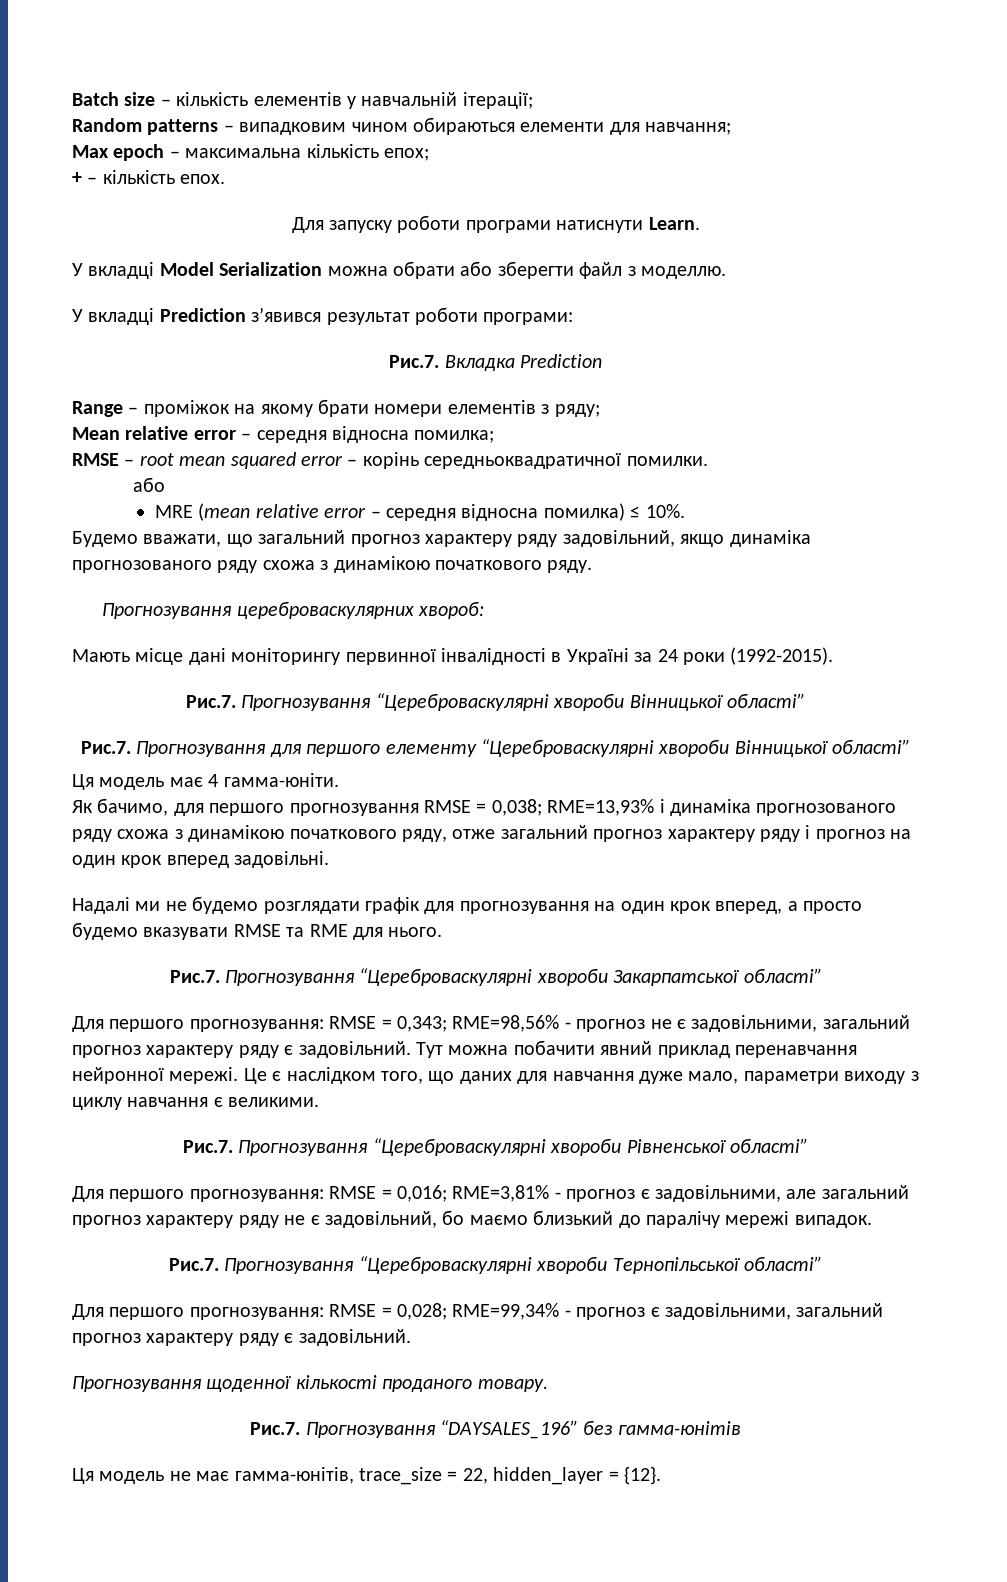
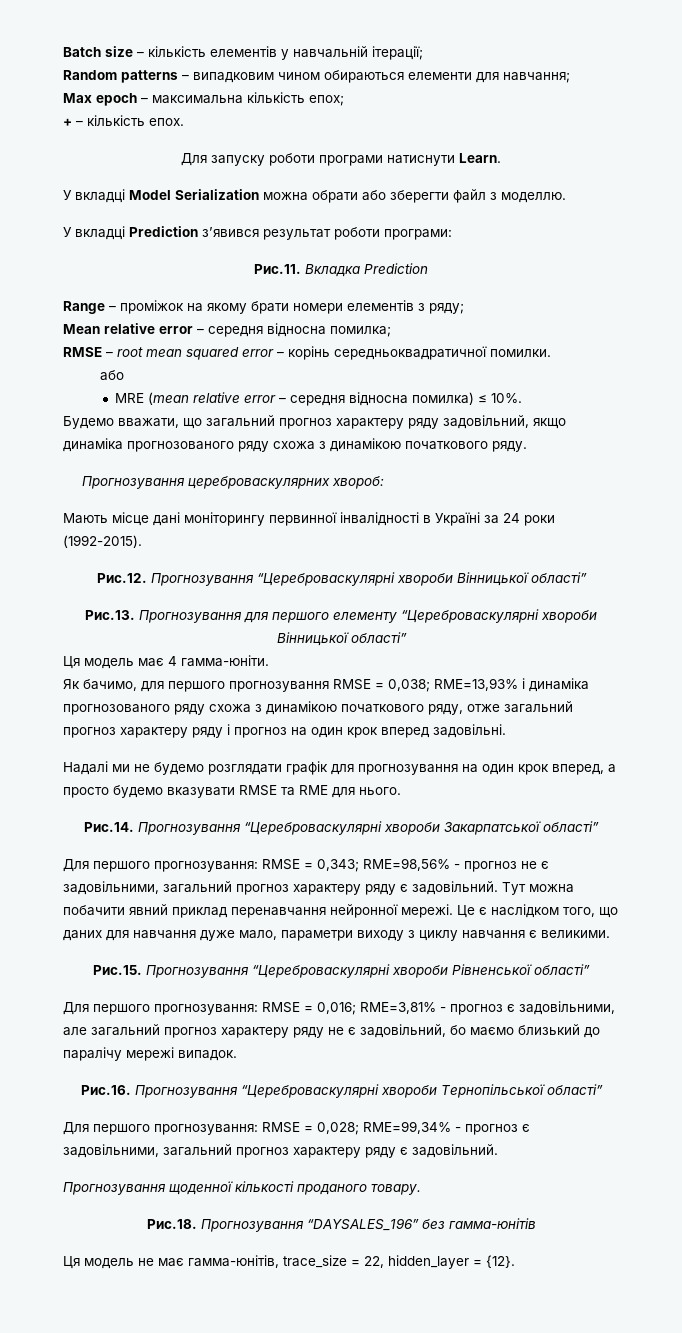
[389,355,440,368] Рис.7. -> [254,264,301,274] Рис.11.
[186,695,236,708] Рис.7. -> [96,573,147,583] Рис.12.
[80,741,131,754] Рис.7. -> [85,610,135,620] Рис.13.
[169,970,220,983] Рис.7. -> [84,822,134,832] Рис.14.
[183,1140,233,1153] Рис.7. -> [93,965,142,975] Рис.15.
[169,1258,219,1271] Рис.7. -> [80,1085,131,1095] Рис.16.
[250,1422,301,1435] Рис.7. -> [146,1219,197,1229] Рис.18.

